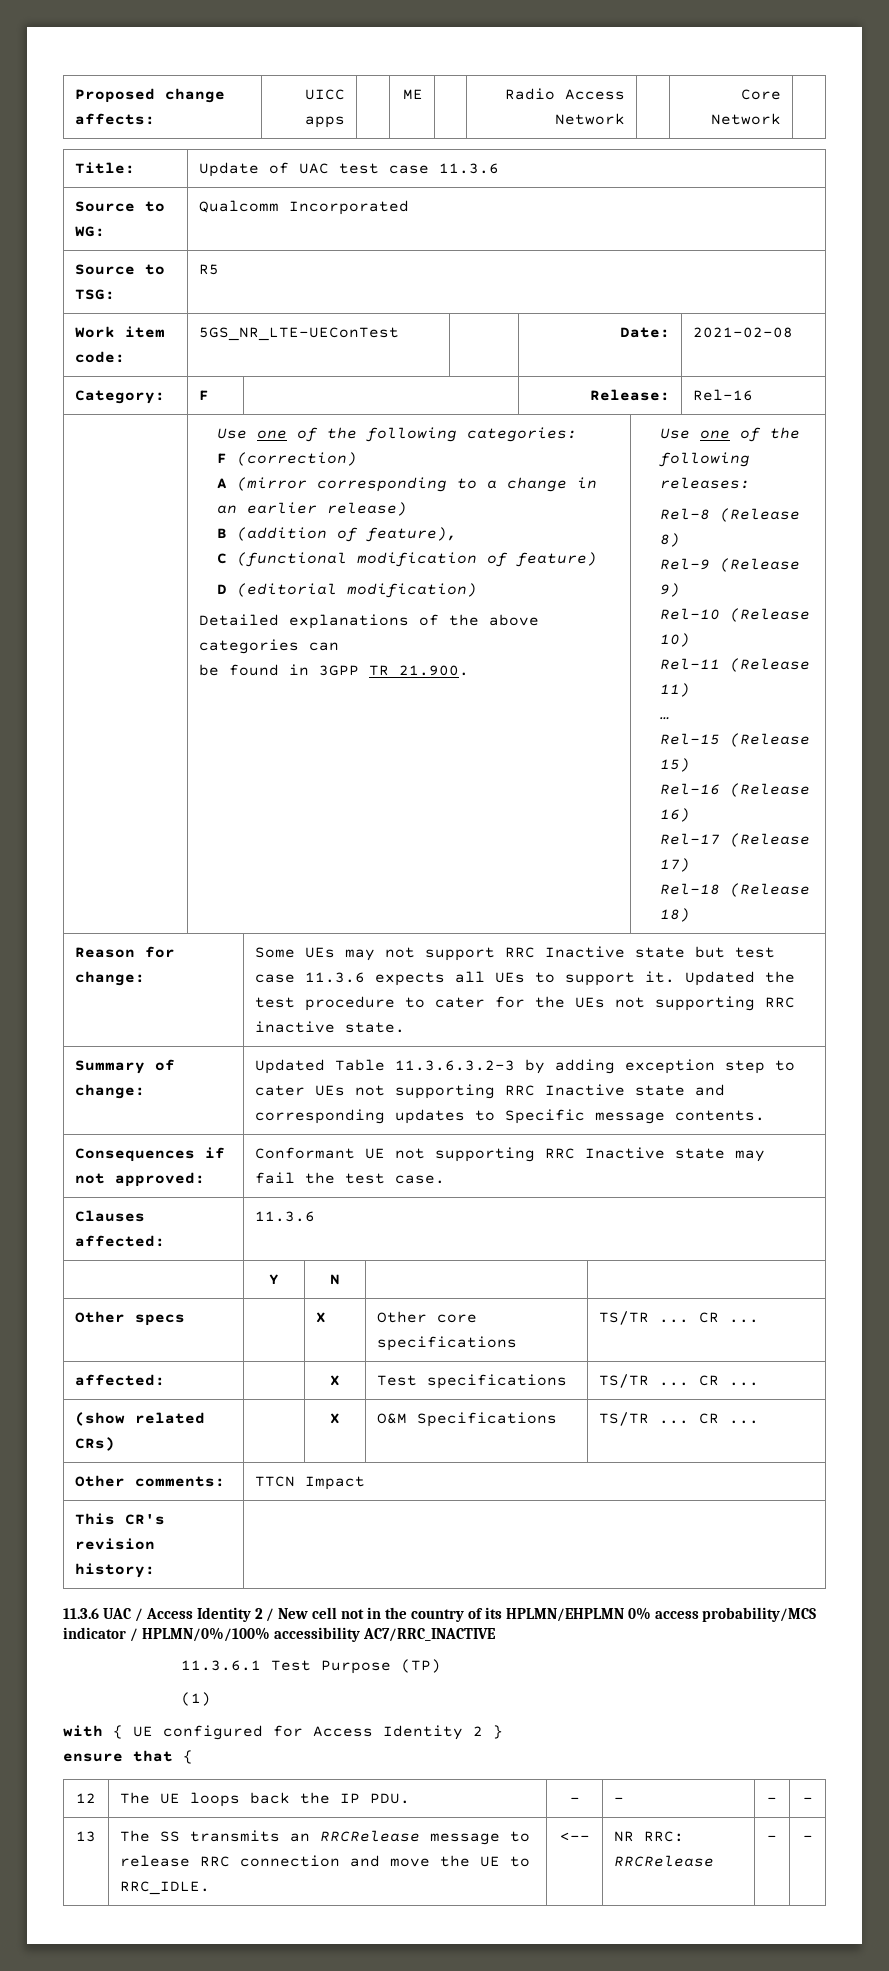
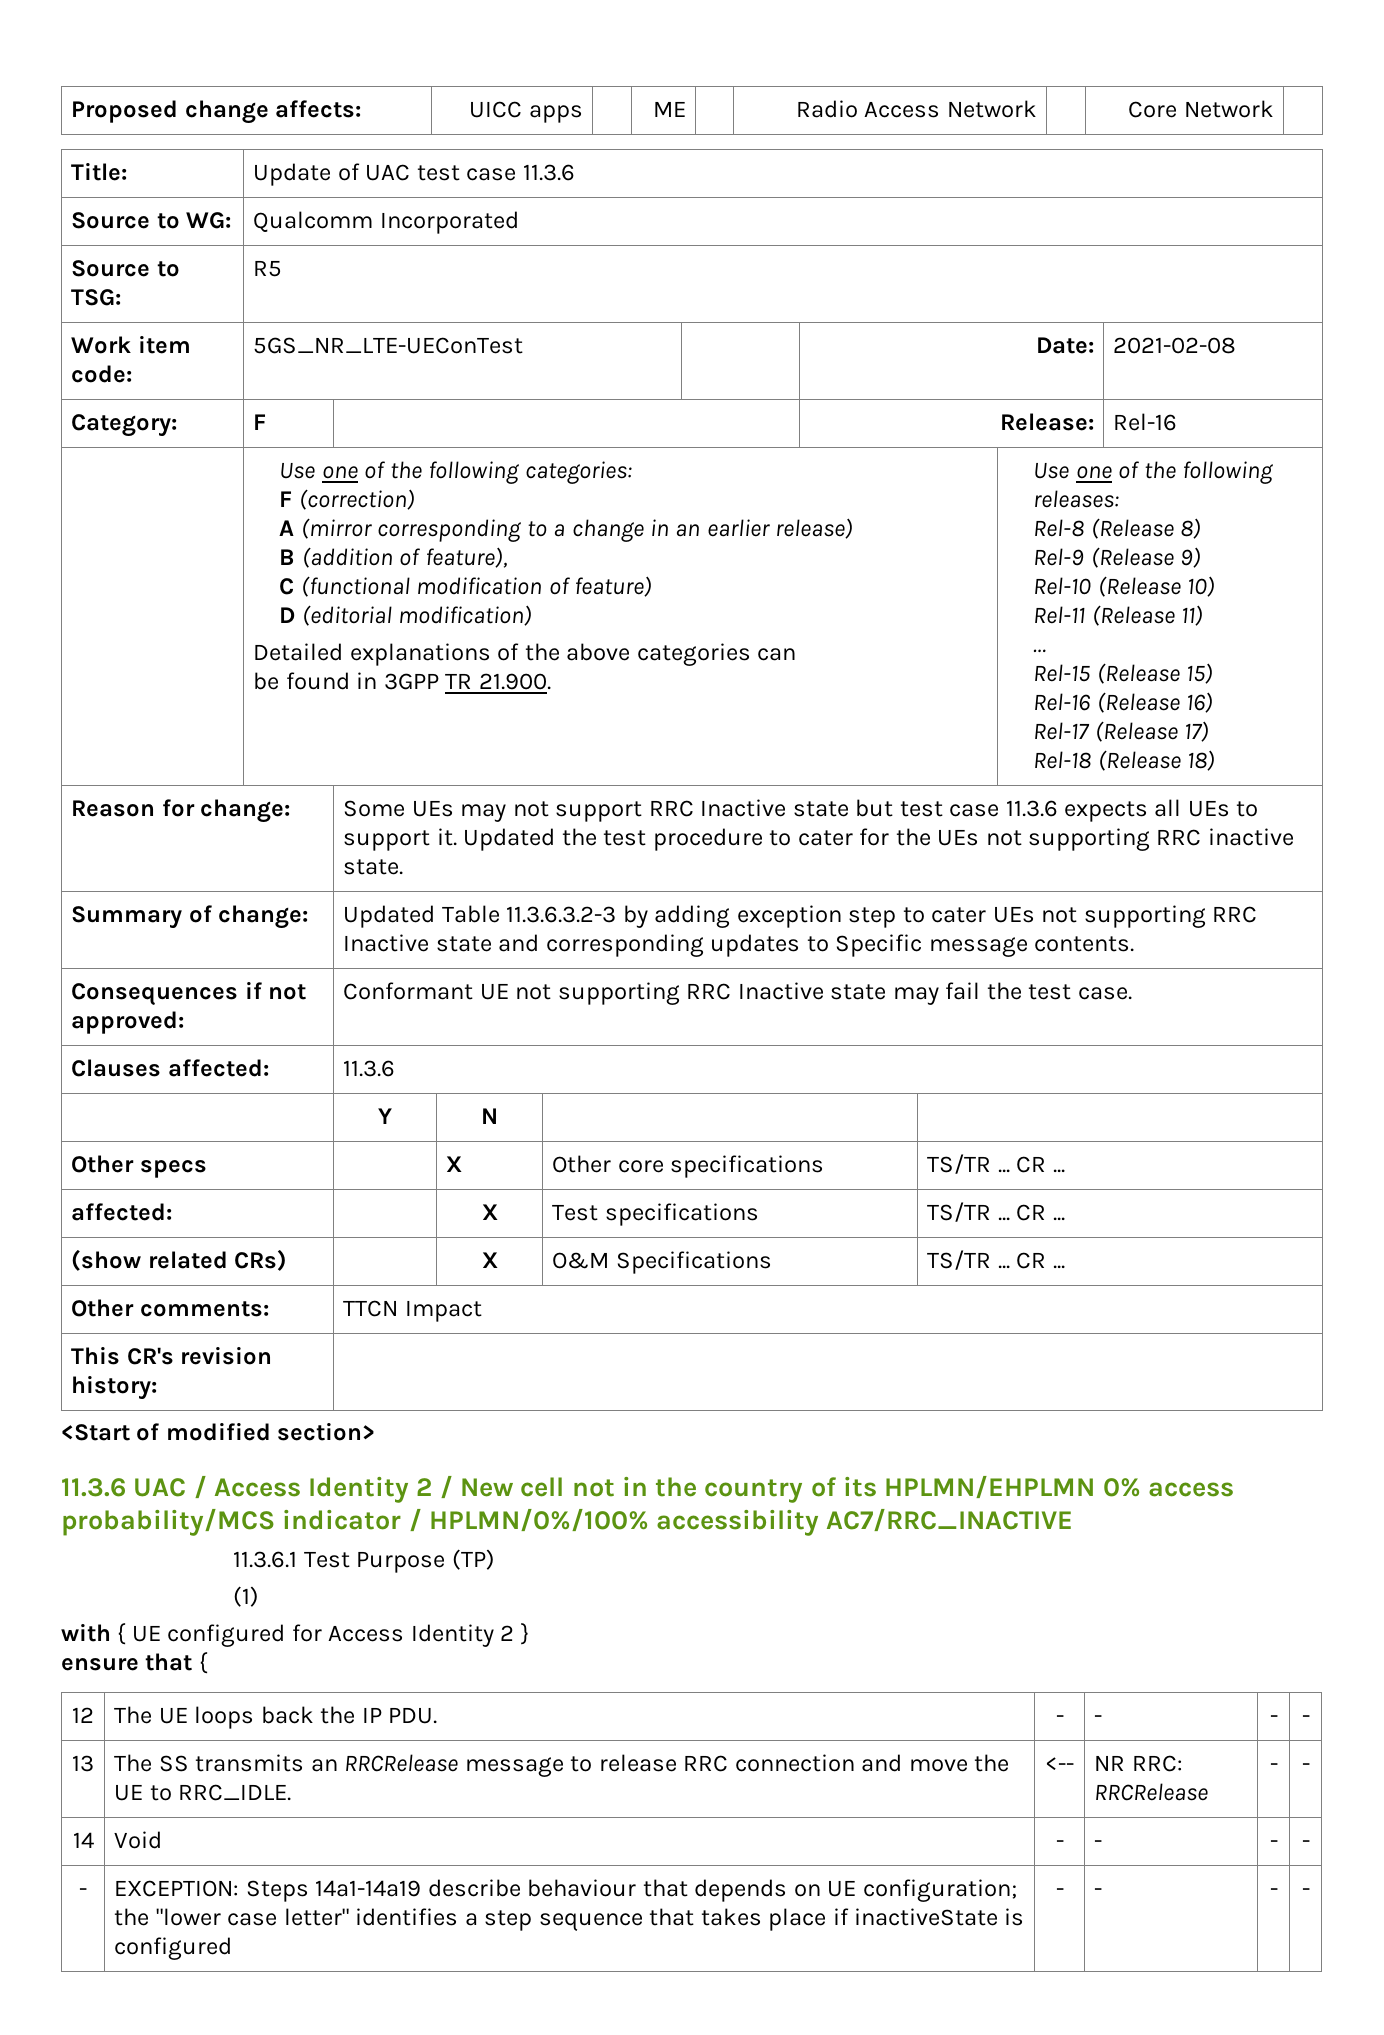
(156, 1570) none -> [61,1422,376,1441] // <Start of modified section>
(813, 1838) none -> [72,1832,94,1848] [114,1831,163,1849] [1055,1840,1064,1848] [1094,1840,1103,1848] [1269,1840,1278,1848] [1301,1840,1310,1848] [79,1888,87,1896] [114,1879,1017,1902] [114,1908,1025,1931] [114,1937,233,1960] [1055,1888,1064,1896] [1094,1888,1103,1896] [1269,1888,1278,1896] [1301,1888,1310,1896] // 14 | Void | - | - | - | - // - | EXCEPTION: Steps 14a1-14a19 describe behaviour that depends on UE configuration; the "lower case letter" identifies a step sequence that takes place if inactiveState is configured | - | - | - | -

